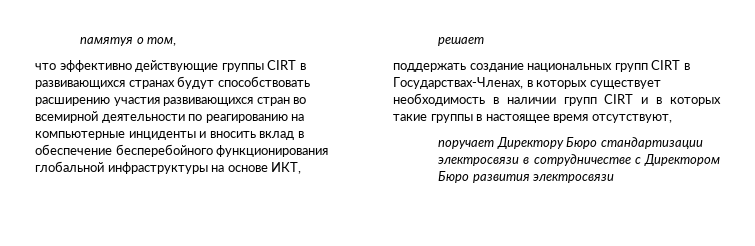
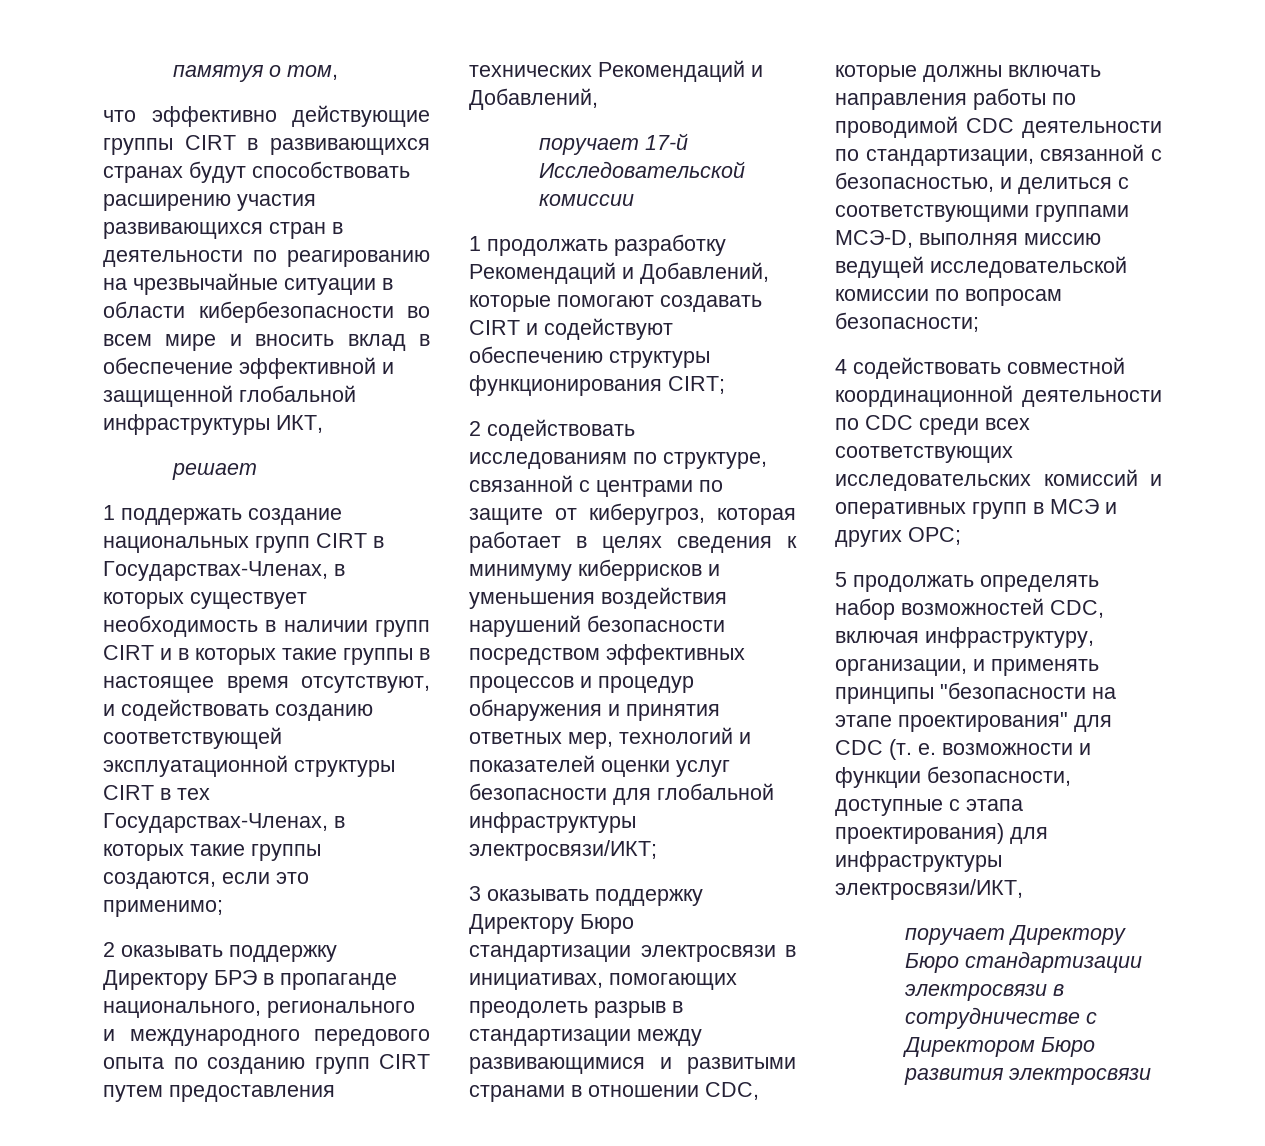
[293,97,307,104] [35,111,98,123] во всемирной -> [332,222,343,234] в
[35,131,196,140] компьютерные инциденты -> [133,273,393,295] [103,301,430,323] [103,334,217,351] чрезвычайные ситуации в области кибербезопасности во всем мире
[115,144,329,157] [35,161,268,174] бесперебойного функционирования глобальной инфраструктуры на основе -> [239,357,394,379] [103,385,356,407] [103,414,270,435] эффективной и защищенной глобальной инфраструктуры
(485, 41) none -> [103,505,115,520] 1
(672, 118) none -> [103,699,373,721] [103,727,282,749] [103,755,395,777] [103,785,210,800] [103,813,345,833] [103,844,321,861] [103,872,309,889] [103,900,223,917] [103,942,337,962] [103,970,397,990] [103,1001,415,1018] [103,1029,430,1046] [103,1054,430,1074] [103,1085,335,1102] [469,60,763,82] [469,88,598,110] [539,133,689,155] [539,161,746,178] [539,194,635,206] [469,234,726,256] [469,262,769,284] [469,295,762,312] [469,318,673,340] [469,346,710,368] [469,375,725,396] [469,419,635,441] [469,452,767,469] [469,475,723,497] [469,503,796,525] [469,531,797,553] [469,559,720,581] [469,587,727,609] [469,615,725,637] [469,644,745,665] [469,676,694,693] [469,699,720,721] [469,727,751,749] [469,755,730,777] [469,783,774,805] [469,812,636,833] [469,840,657,861] [469,886,703,906] [469,914,634,934] [469,945,796,962] [469,973,737,990] [469,1001,683,1018] [469,1029,702,1046] [469,1057,796,1074] [469,1082,759,1102] [835,65,1101,82] [835,88,1076,110] [835,116,1162,138] [835,144,1162,166] [835,172,1129,194] [835,205,1129,222] [835,230,1101,248] [835,256,1127,278] [835,289,1062,306] [835,312,979,332] [835,357,1125,379] [835,385,1162,407] [835,415,1030,435] [835,446,1013,463] [835,469,1162,491] [835,499,1117,519] [835,527,961,547] [835,572,1099,592] [835,598,1104,620] [835,627,1094,648] [835,659,1099,676] [835,682,1116,704] [835,712,1112,732] [835,739,1091,760] [835,766,1071,788] [835,799,1023,816] [835,823,1048,844] [835,851,1002,872] [835,879,1023,900] и содействовать созданию соответствующей эксплуатационной структуры CIRT в тех Государствах-Членах, в которых такие группы создаются, если это применимо; // 2 оказывать поддержку Директору БРЭ в пропаганде национального, регионального и международного передового опыта по созданию групп CIRT путем предоставления технических Рекомендаций и Добавлений, // поручает 17-й Исследовательской комиссии // 1 продолжать разработку Рекомендаций и Добавлений, которые помогают создавать CIRT и содействуют обеспечению структуры функционирования CIRT; // 2 содействовать исследованиям по структуре, связанной с центрами по защите от киберугроз, которая работает в целях сведения к минимуму киберрисков и уменьшения воздействия нарушений безопасности посредством эффективных процессов и процедур обнаружения и принятия ответных мер, технологий и показателей оценки услуг безопасности для глобальной инфраструктуры электросвязи/ИКТ; // 3 оказывать поддержку Директору Бюро стандартизации электросвязи в инициативах, помогающих преодолеть разрыв в стандартизации между развивающимися и развитыми странами в отношении CDC, которые должны включать направления работы по проводимой CDC деятельности по стандартизации, связанной с безопасностью, и делиться с соответствующими группами МСЭ-D, выполняя миссию ведущей исследовательской комиссии по вопросам безопасности; // 4 содействовать совместной координационной деятельности по CDC среди всех соответствующих исследовательских комиссий и оперативных групп в МСЭ и других ОРС; // 5 продолжать определять набор возможностей CDC, включая инфраструктуру, организации, и применять принципы "безопасности на этапе проектирования" для CDC (т. е. возможности и функции безопасности, доступные с этапа проектирования) для инфраструктуры электросвязи/ИКТ,

